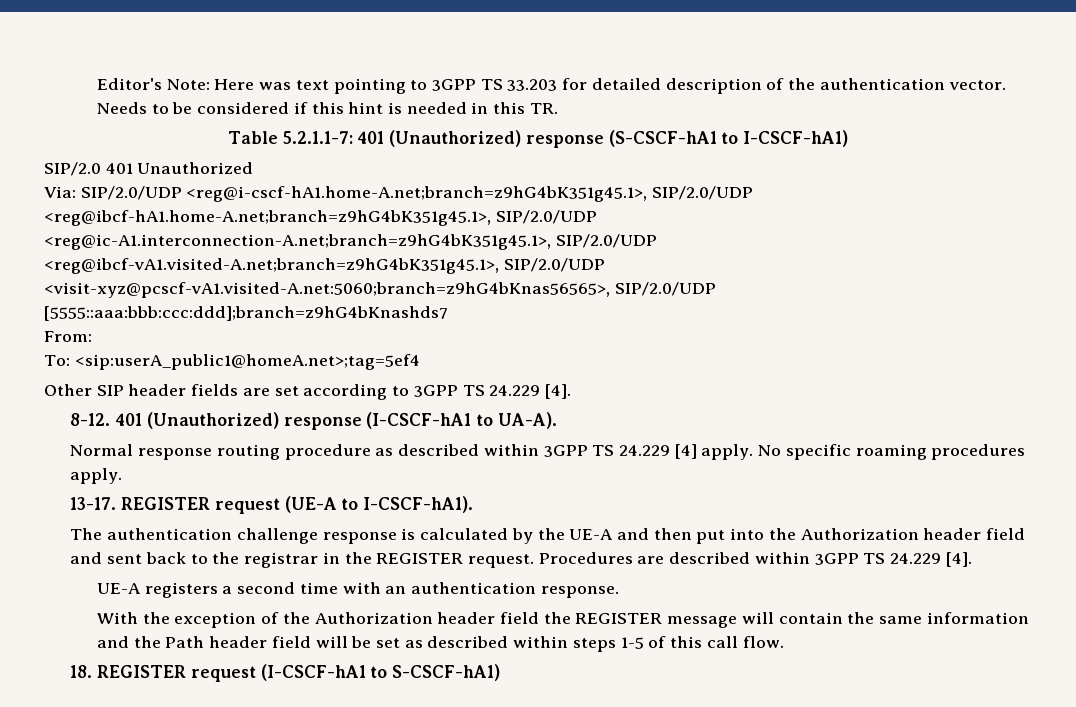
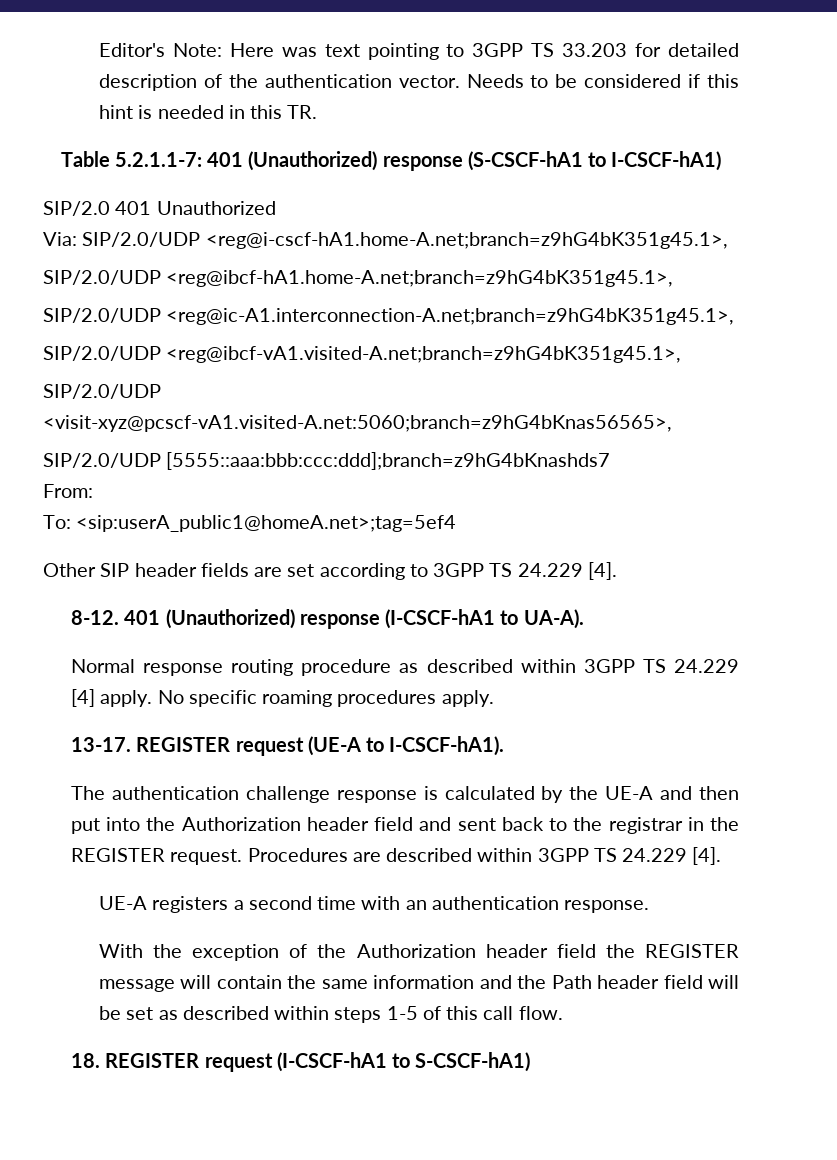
(648, 194) none -> (728, 240) //
(491, 218) none -> (674, 278) //
(551, 242) none -> (735, 316) //
(499, 266) none -> (682, 354) //
(610, 290) none -> (672, 423) //

